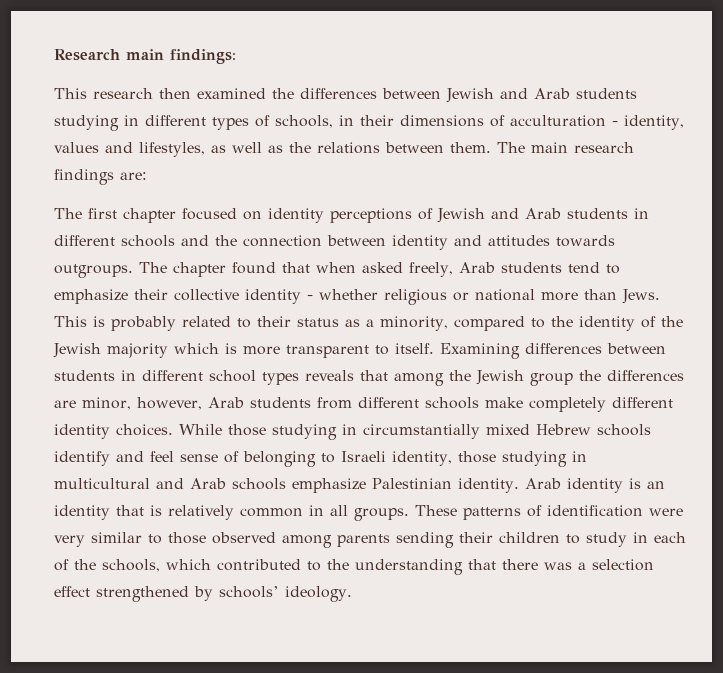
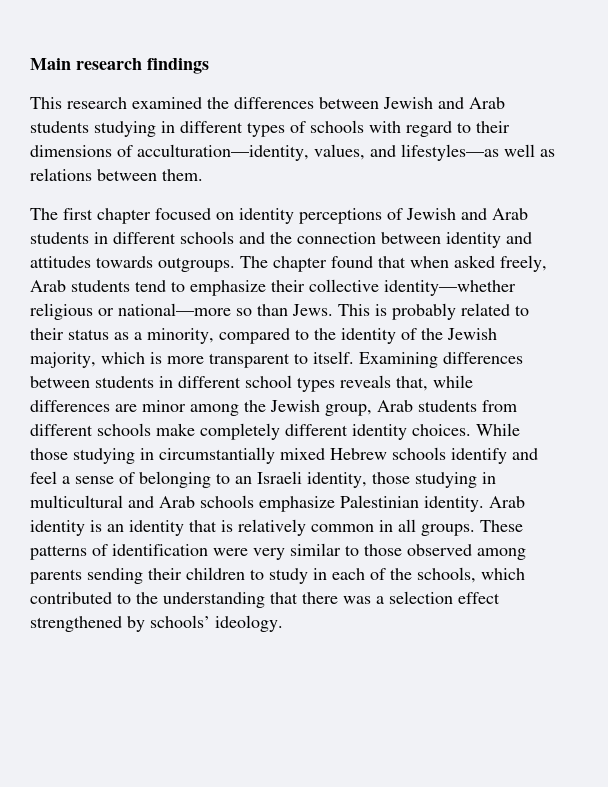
[54,49,236,64] Research main findings: -> [30,58,209,74] Main research findings
[159,88,191,99] then -> (127, 103) none
[275,115,684,130] [54,142,226,157] schools, in their dimensions of acculturation - identity, values and lifestyles, as -> [310,120,510,137] [30,144,499,161] schools with regard to their dimensions of acculturation—identity, values, and lifestyles—as
[289,142,311,153] the -> (555, 153) none
[497,142,634,153] [54,169,147,185] The main research findings are: -> (203, 175) none
[245,289,578,305] identity - whether religious or national more -> [384,280,516,296] [30,303,252,320] identity—whether religious or national—more so
[107,343,168,358] majority -> [30,352,96,368] majority,
[360,370,684,386] [54,397,202,410] that among the Jewish group the differences are minor, however, -> [396,375,473,391] [30,400,372,416] that, while differences are minor among the Jewish group,
(174, 456) none -> [62,476,70,484] a
(335, 458) none -> [235,476,252,484] an

